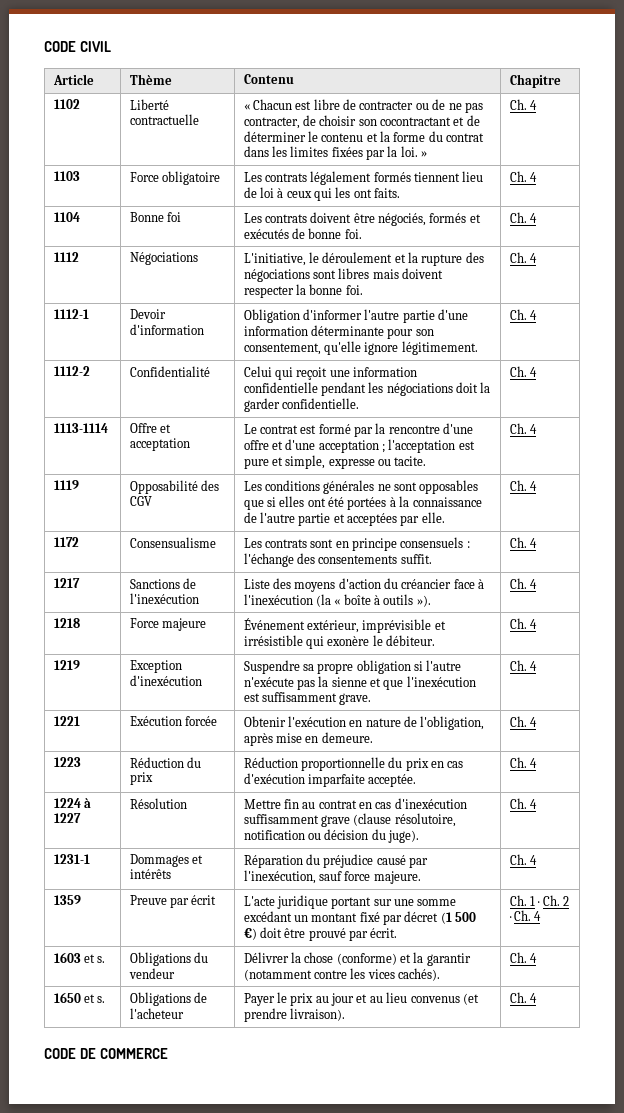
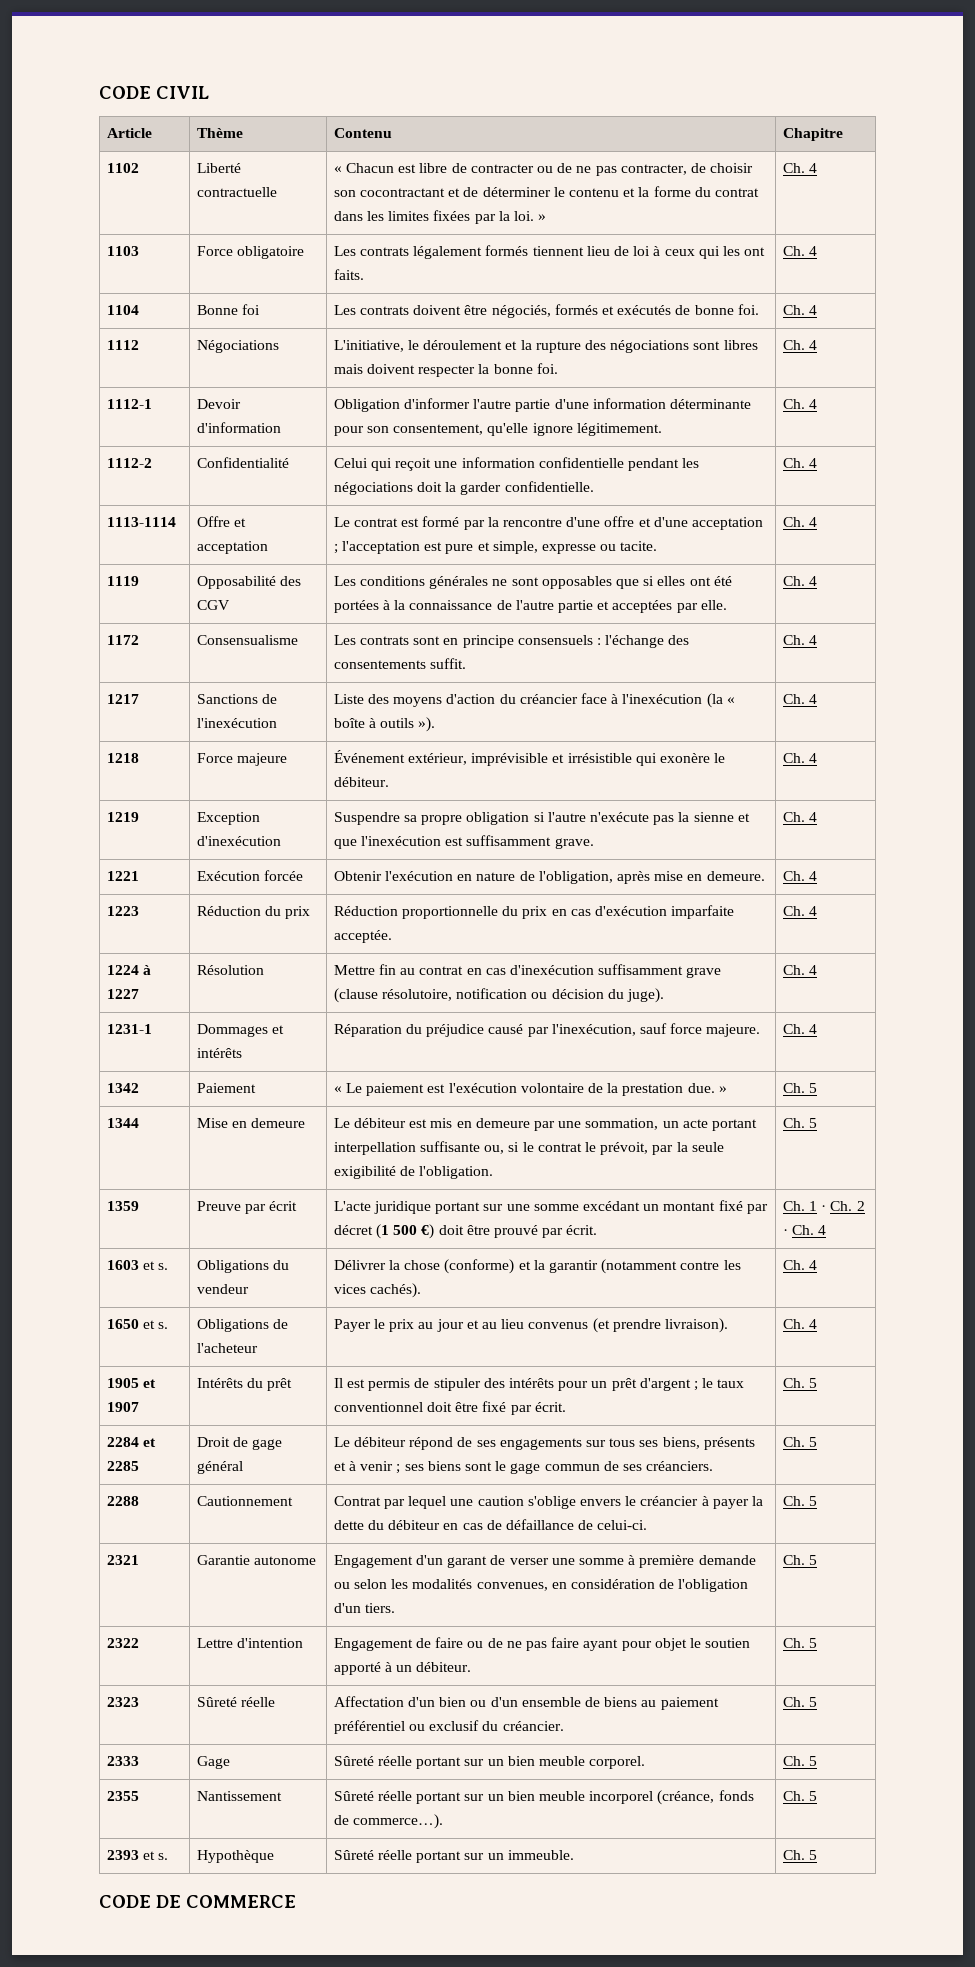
(537, 860) none -> [106,1083,139,1093] [196,1083,256,1093] [333,1083,727,1096] [782,1083,818,1093] [106,1118,139,1128] [196,1118,306,1128] [333,1118,757,1131] [333,1141,724,1155] [333,1166,494,1179] [782,1118,818,1128] // 1342 | Paiement | « Le paiement est l'exécution volontaire de la prestation due. » | Ch. 5 // 1344 | Mise en demeure | Le débiteur est mis en demeure par une sommation, un acte portant interpellation suffisante ou, si le contrat le prévoit, par la seule exigibilité de l'obligation. | Ch. 5
(537, 998) none -> [106,1378,157,1388] [106,1402,139,1412] [196,1378,293,1391] [333,1378,745,1391] [333,1401,566,1415] [782,1378,818,1388] [106,1437,157,1447] [106,1461,139,1471] [196,1437,283,1450] [196,1461,243,1474] [333,1437,755,1450] [333,1461,714,1474] [782,1437,818,1447] [106,1496,139,1506] [196,1496,293,1506] [333,1496,763,1509] [333,1519,648,1530] [782,1496,818,1506] [106,1555,139,1565] [196,1555,317,1565] [333,1555,756,1568] [333,1579,749,1592] [333,1603,396,1613] [782,1555,818,1565] [106,1638,139,1648] [196,1638,304,1648] [333,1637,751,1651] [333,1662,472,1675] [782,1638,818,1648] [106,1697,139,1707] [196,1697,276,1707] [333,1696,719,1710] [333,1720,564,1734] [782,1697,818,1707] [106,1756,139,1766] [196,1756,230,1769] [333,1756,646,1769] [782,1756,818,1766] [106,1791,139,1801] [196,1791,282,1801] [333,1790,754,1805] [333,1814,444,1829] [782,1791,818,1801] [106,1850,169,1860] [196,1850,274,1863] [333,1850,574,1863] [782,1850,818,1860] // 1905 et 1907 | Intérêts du prêt | Il est permis de stipuler des intérêts pour un prêt d'argent ; le taux conventionnel doit être fixé par écrit. | Ch. 5 // 2284 et 2285 | Droit de gage général | Le débiteur répond de ses engagements sur tous ses biens, présents et à venir ; ses biens sont le gage commun de ses créanciers. | Ch. 5 // 2288 | Cautionnement | Contrat par lequel une caution s'oblige envers le créancier à payer la dette du débiteur en cas de défaillance de celui-ci. | Ch. 5 // 2321 | Garantie autonome | Engagement d'un garant de verser une somme à première demande ou selon les modalités convenues, en considération de l'obligation d'un tiers. | Ch. 5 // 2322 | Lettre d'intention | Engagement de faire ou de ne pas faire ayant pour objet le soutien apporté à un débiteur. | Ch. 5 // 2323 | Sûreté réelle | Affectation d'un bien ou d'un ensemble de biens au paiement préférentiel ou exclusif du créancier. | Ch. 5 // 2333 | Gage | Sûreté réelle portant sur un bien meuble corporel. | Ch. 5 // 2355 | Nantissement | Sûreté réelle portant sur un bien meuble incorporel (créance, fonds de commerce…). | Ch. 5 // 2393 et s. | Hypothèque | Sûreté réelle portant sur un immeuble. | Ch. 5

